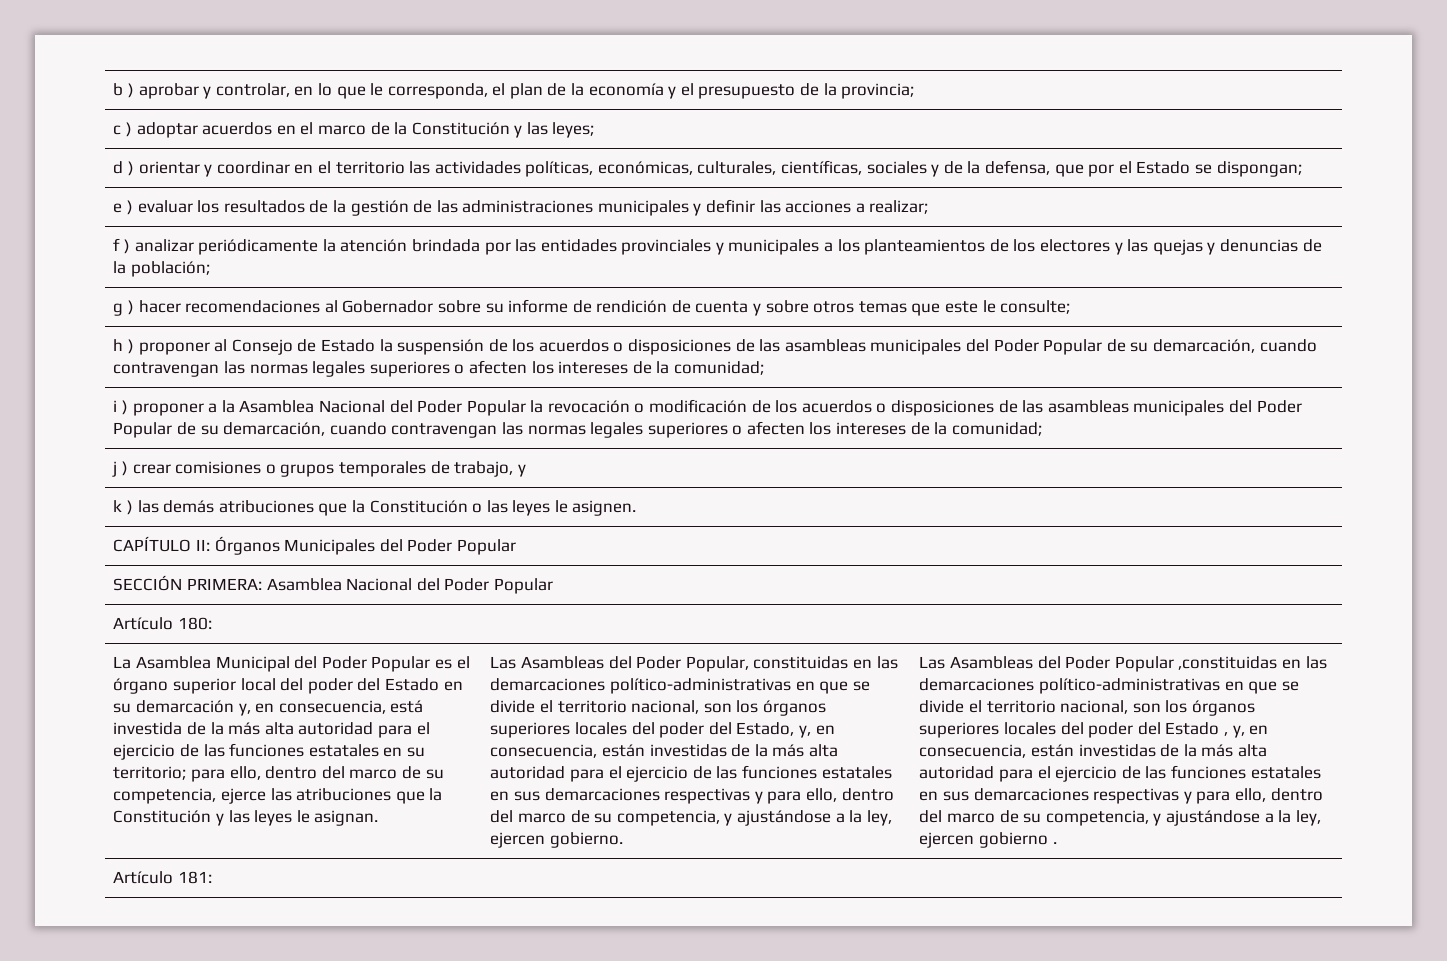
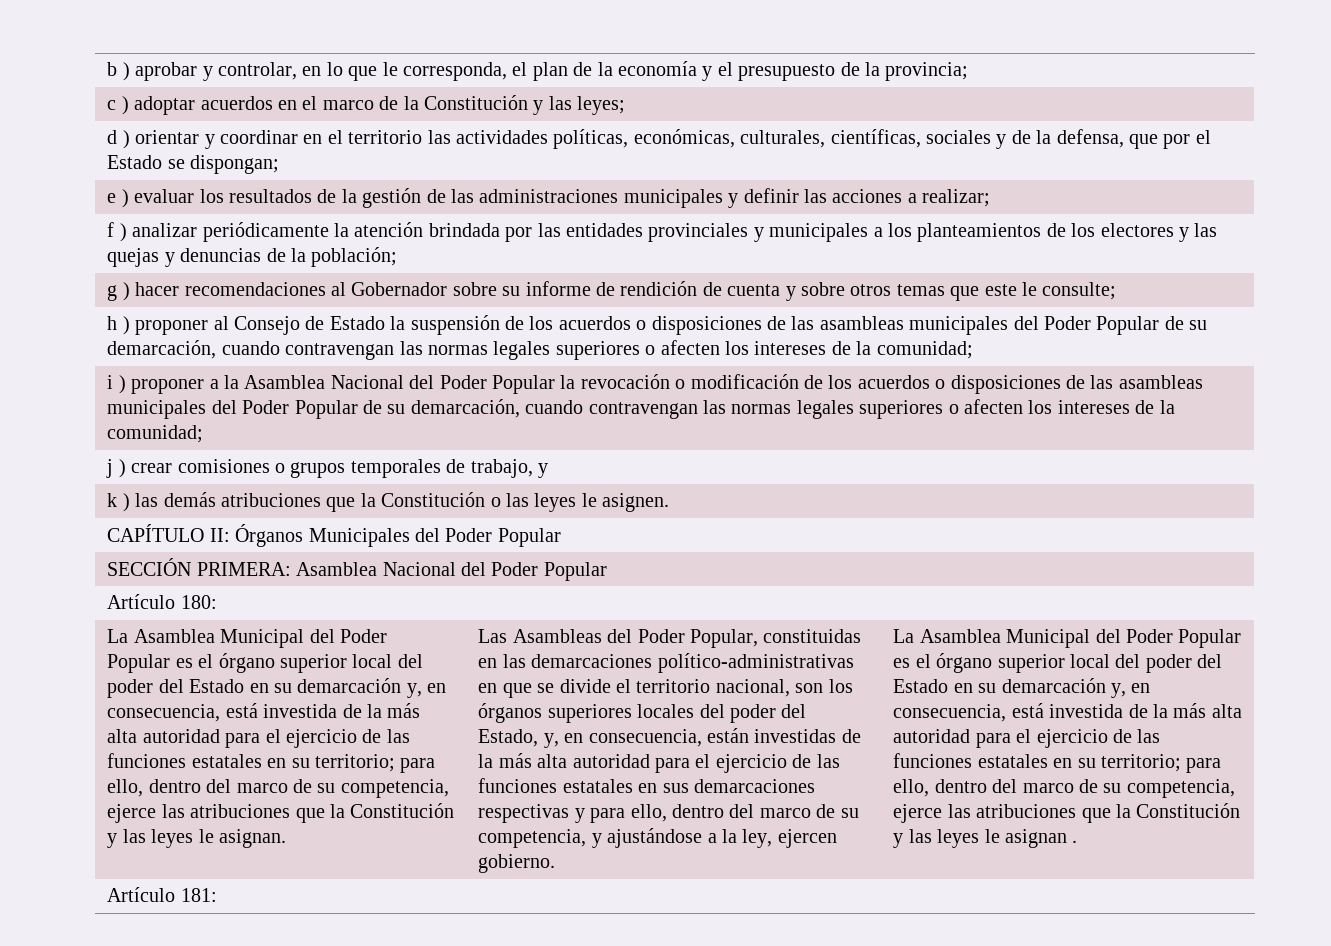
[919,656,1327,672] [919,678,1299,694] [919,700,1255,716] [919,722,1269,738] [919,744,1156,758] Las Asambleas del Poder Popular ,constituidas en las demarcaciones político-administrativas en que se divide el territorio nacional, son los órganos superiores locales del poder del Estado , y, en consecuencia, están investidas -> [893,629,1242,648] [893,653,1223,673] [893,678,1151,698] [893,703,1124,722] La Asamblea Municipal del Poder Popular es el órgano superior local del poder del Estado en su demarcación y, en consecuencia, está investida
[942,788,1323,804] [919,810,1321,826] [919,832,1048,848] sus demarcaciones respectivas y para ello, dentro del marco de su competencia, y ajustándose a la ley, ejercen gobierno -> [1077,754,1222,773] [893,779,1235,798] [893,803,1241,823] [893,829,1067,848] su territorio; para ello, dentro del marco de su competencia, ejerce las atribuciones que la Constitución y las leyes le asignan

